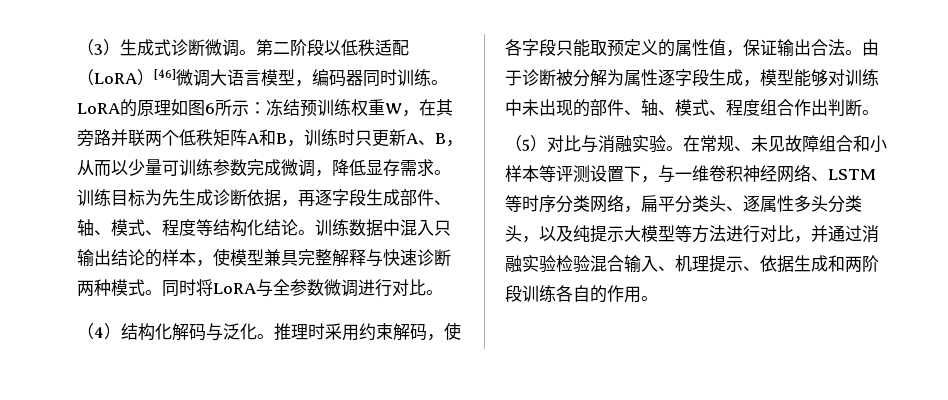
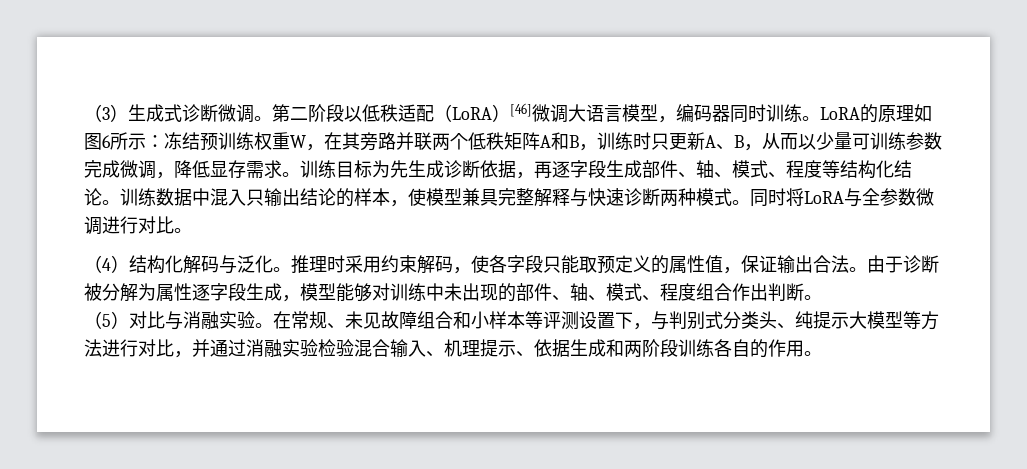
[675,165,876,183] [505,195,862,213] [505,225,573,243] 一维卷积神经网络、LSTM等时序分类网络，扁平分类头、逐属性多头分类头，以及 -> [669,311,795,330] 判别式分类头、

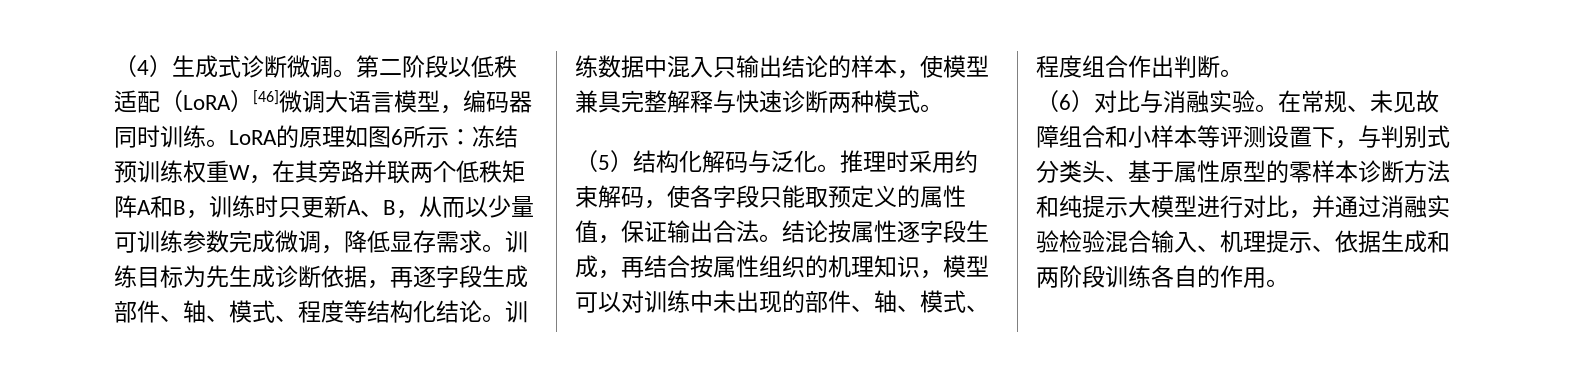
[84,104,110,122] （3 -> [114,55,149,77] （4
[750,188,934,207] [84,216,192,235] [84,255,111,273] 同时将LoRA与全参数微调进行对比。 // （4 -> [575,150,610,172] // （5
[867,255,939,273] [84,283,372,302] 由于诊断被分解为属性逐字段生成，模型能够 -> [782,220,989,243] [575,255,989,279] [575,292,621,313] 结论按属性逐字段生成，再结合按属性组织的机理知识，模型可以
[102,314,111,327] 5 -> [1059,94,1071,110] 6
(795, 326) none -> [1128,160,1450,183] [1036,195,1059,218] 基于属性原型的零样本诊断方法和
[903,311,939,330] [84,339,102,357] 等方法 -> (1197, 206) none

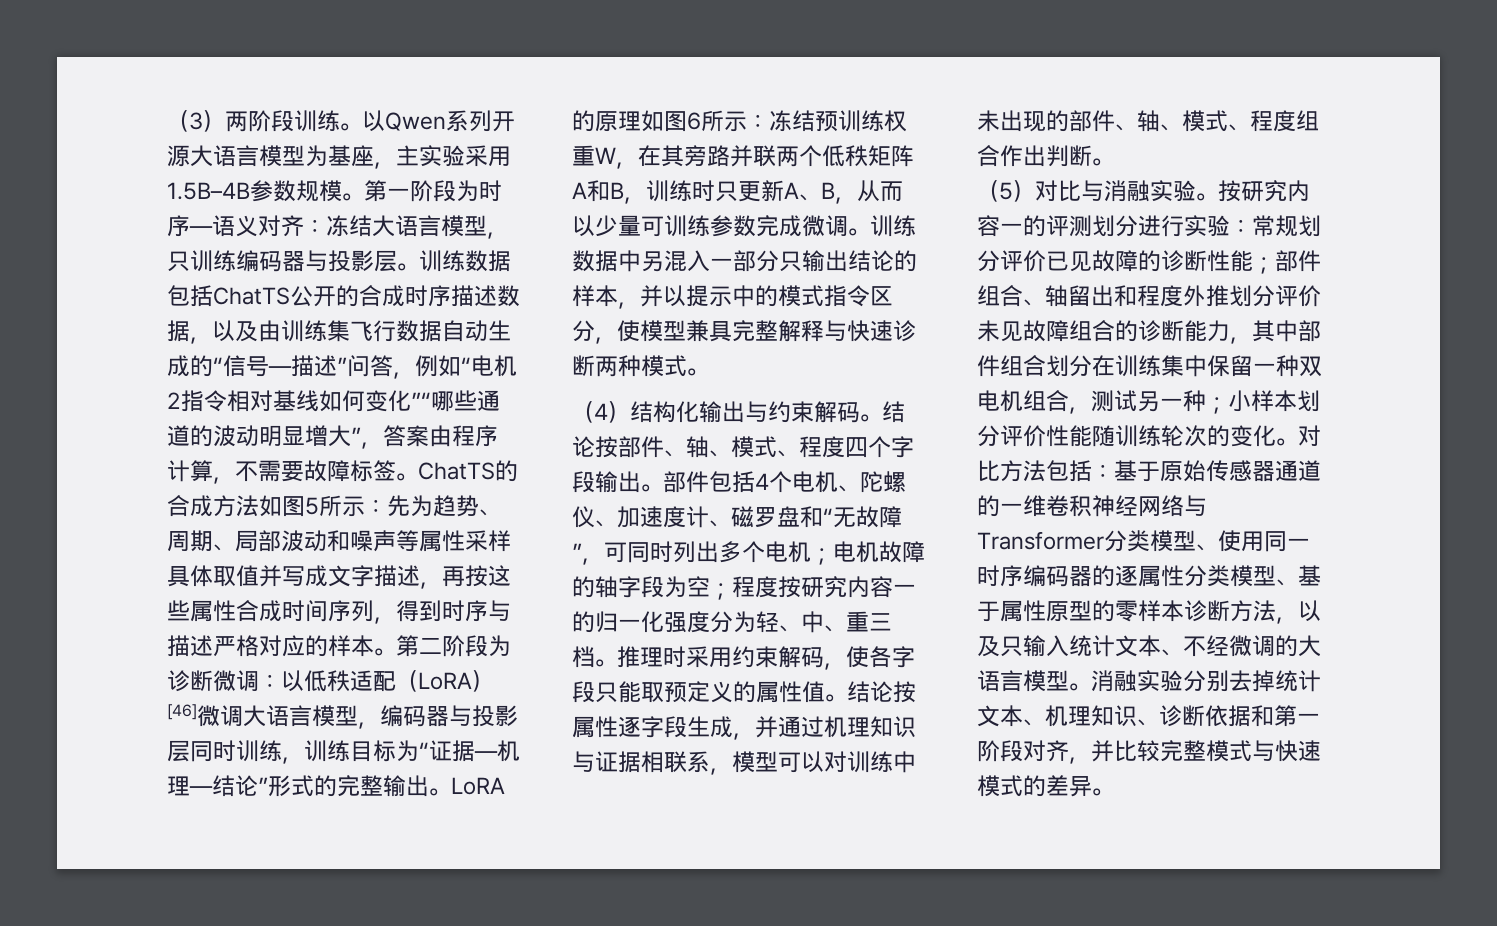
[114,55,448,78] （4）生成式诊断微调。第二阶段 -> [167,110,515,132] [167,145,511,169] [167,180,502,202] [167,215,509,239] [167,250,511,272] [167,285,520,307] [167,320,511,344] [167,355,517,379] [167,390,500,412] [167,425,498,449] [167,460,518,484] [167,495,501,517] [167,530,511,552] [167,565,511,589] [167,600,511,624] [167,635,511,657] [167,670,281,692] （3）两阶段训练。以Qwen系列开源大语言模型为基座，主实验采用1.5B–4B参数规模。第一阶段为时序—语义对齐：冻结大语言模型，只训练编码器与投影层。训练数据包括ChatTS公开的合成时序描述数据，以及由训练集飞行数据自动生成的“信号—描述”问答，例如“电机2指令相对基线如何变化”“哪些通道的波动明显增大”，答案由程序计算，不需要故障标签。ChatTS的合成方法如图5所示：先为趋势、周期、局部波动和噪声等属性采样具体取值并写成文字描述，再按这些属性合成时间序列，得到时序与描述严格对应的样本。第二阶段为诊断微调：
[114,125,206,148] 同时训练 -> [449,705,518,727] [167,740,520,764] [167,775,429,797] 与投影层同时训练，训练目标为“证据—机理—结论”形式的完整输出
[321,230,528,254] [114,265,528,289] [114,300,528,323] [575,55,713,78] ，降低显存需求。训练目标为先生成诊断依据，再逐字段生成部件、轴、模式、程度等结构化结论。训练数据中混入 -> [848,215,916,237] [572,250,779,272] 。训练数据中另混入一部分
(920, 74) none -> [640,285,893,307] [572,320,617,344] 并以提示中的模式指令区分，
[598,155,610,170] 5 -> [594,403,608,420] 4
[702,150,817,173] 解码与泛化 -> [699,401,905,423] [572,436,914,458] [572,471,906,493] [572,506,902,528] [572,541,925,565] [572,576,916,600] [572,611,892,633] [572,646,595,668] 输出与约束解码。结论按部件、轴、模式、程度四个字段输出。部件包括4个电机、陀螺仪、加速度计、磁罗盘和“无故障”，可同时列出多个电机；电机故障的轴字段为空；程度按研究内容一的归一化强度分为轻、中、重三档
[598,220,759,244] ，保证输出合法 -> (825, 692) none
[621,255,920,278] 再结合按属性组织的机理知识 -> [755,716,916,738] [572,751,710,773] 并通过机理知识与证据相联系
[1059,94,1071,110] 6 -> [999,182,1013,200] 5
[1278,90,1439,113] [1036,125,1450,149] [1036,160,1105,183] 在常规、未见故障组合和小样本等评测设置下，与判别式分类头 -> [1218,180,1310,202] [977,215,1321,237] [977,250,1321,274] [977,285,1321,307] [977,320,1321,344] [977,355,1322,377] [977,390,1320,414] [977,425,1321,447] [977,460,1321,482] [977,495,1207,517] [977,530,1310,552] [977,565,1276,587] 按研究内容一的评测划分进行实验：常规划分评价已见故障的诊断性能；部件组合、轴留出和程度外推划分评价未见故障组合的诊断能力，其中部件组合划分在训练集中保留一种双电机组合，测试另一种；小样本划分评价性能随训练轮次的变化。对比方法包括：基于原始传感器通道的一维卷积神经网络与Transformer分类模型、使用同一时序编码器的逐属性分类模型
[1036,195,1450,219] [1036,230,1450,253] [1036,265,1266,288] 和纯提示大模型进行对比，并通过消融实验检验混合输入、机理提示、依据生成和两阶段训练各自的作用 -> [1276,600,1321,624] [977,635,1321,657] [977,670,1321,692] [977,705,1320,727] [977,740,1321,764] [977,775,1092,797] ，以及只输入统计文本、不经微调的大语言模型。消融实验分别去掉统计文本、机理知识、诊断依据和第一阶段对齐，并比较完整模式与快速模式的差异

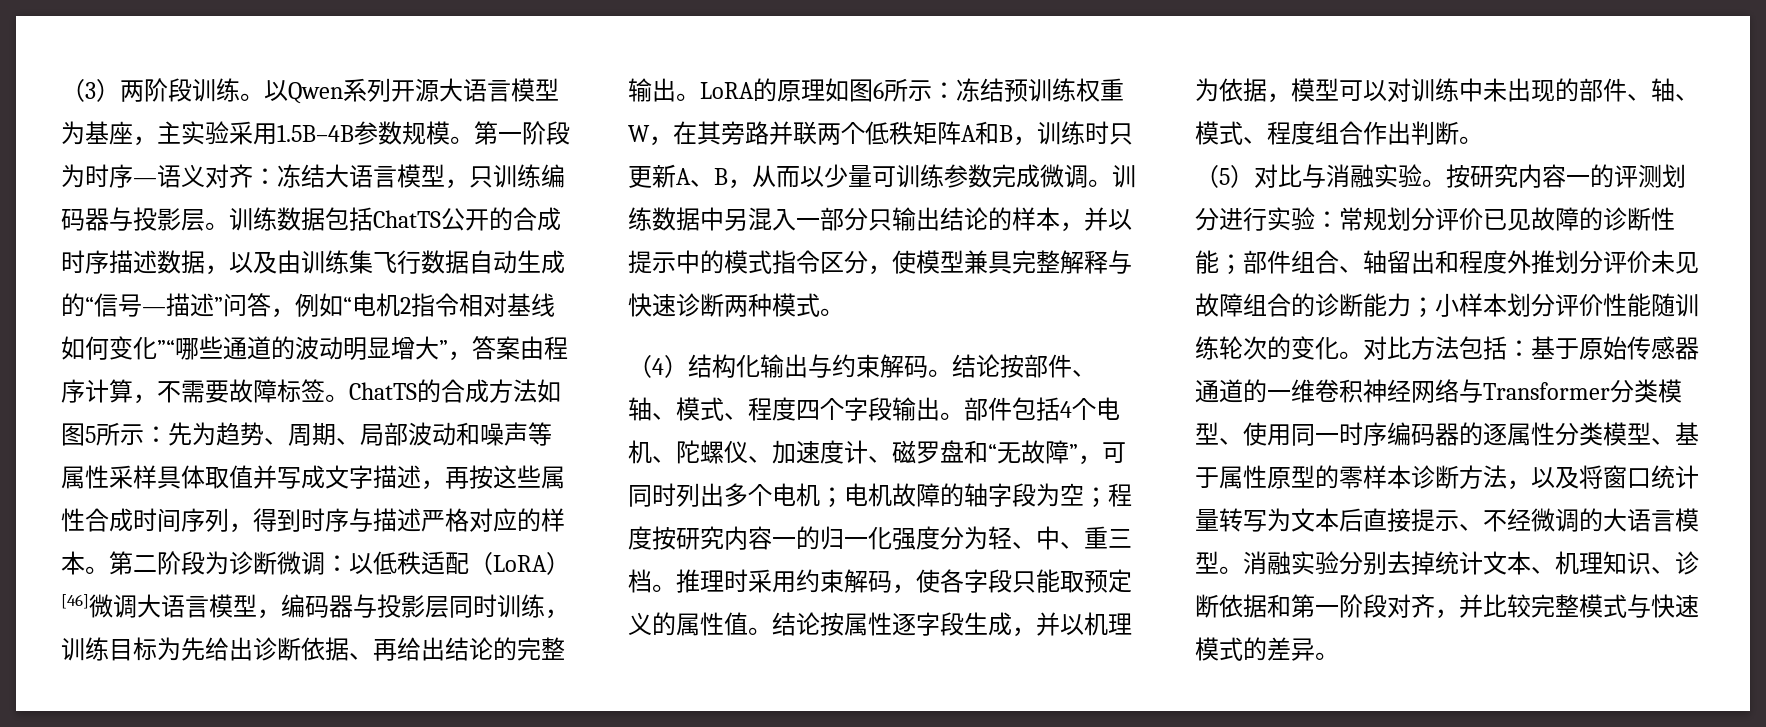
[419,740,520,762] [167,775,314,797] “证据—机理—结论”形式 -> [181,637,493,661] 先给出诊断依据、再给出结论
[778,716,916,738] [572,751,710,773] 通过机理知识与证据相联系 -> [1060,612,1132,636] [1195,78,1267,102] 以机理为依据
[1230,320,1321,344] [977,355,1322,377] [977,390,1206,414] ，其中部件组合划分在训练集中保留一种双电机组合，测试另一种 -> (1411, 305) none
[1000,635,1161,657] 只输入统计文本 -> [1579,465,1699,489] [1195,508,1459,532] 将窗口统计量转写为文本后直接提示

